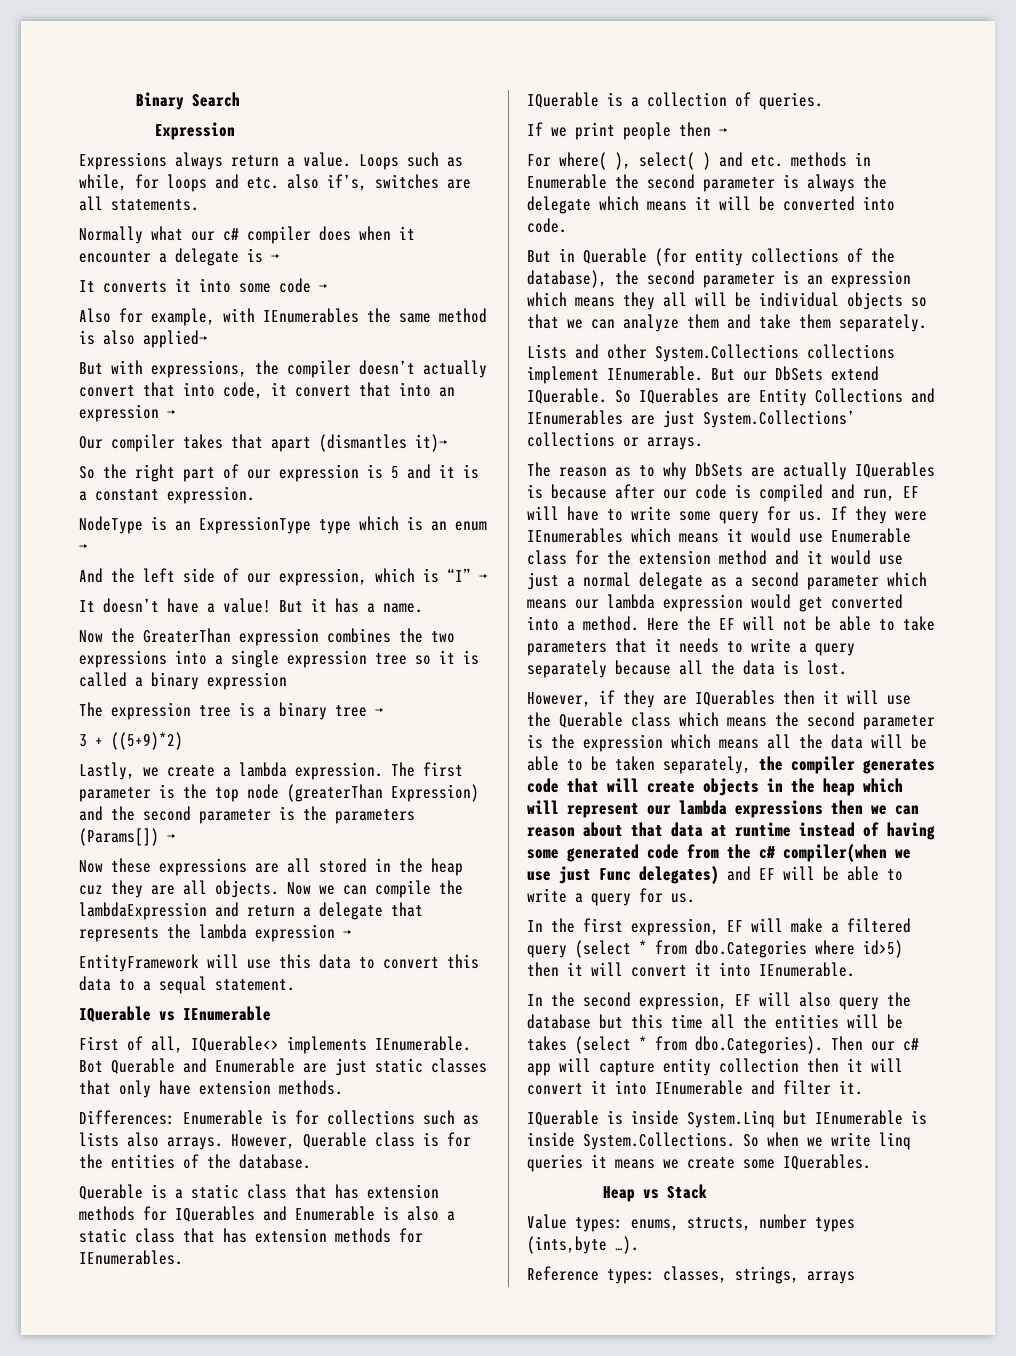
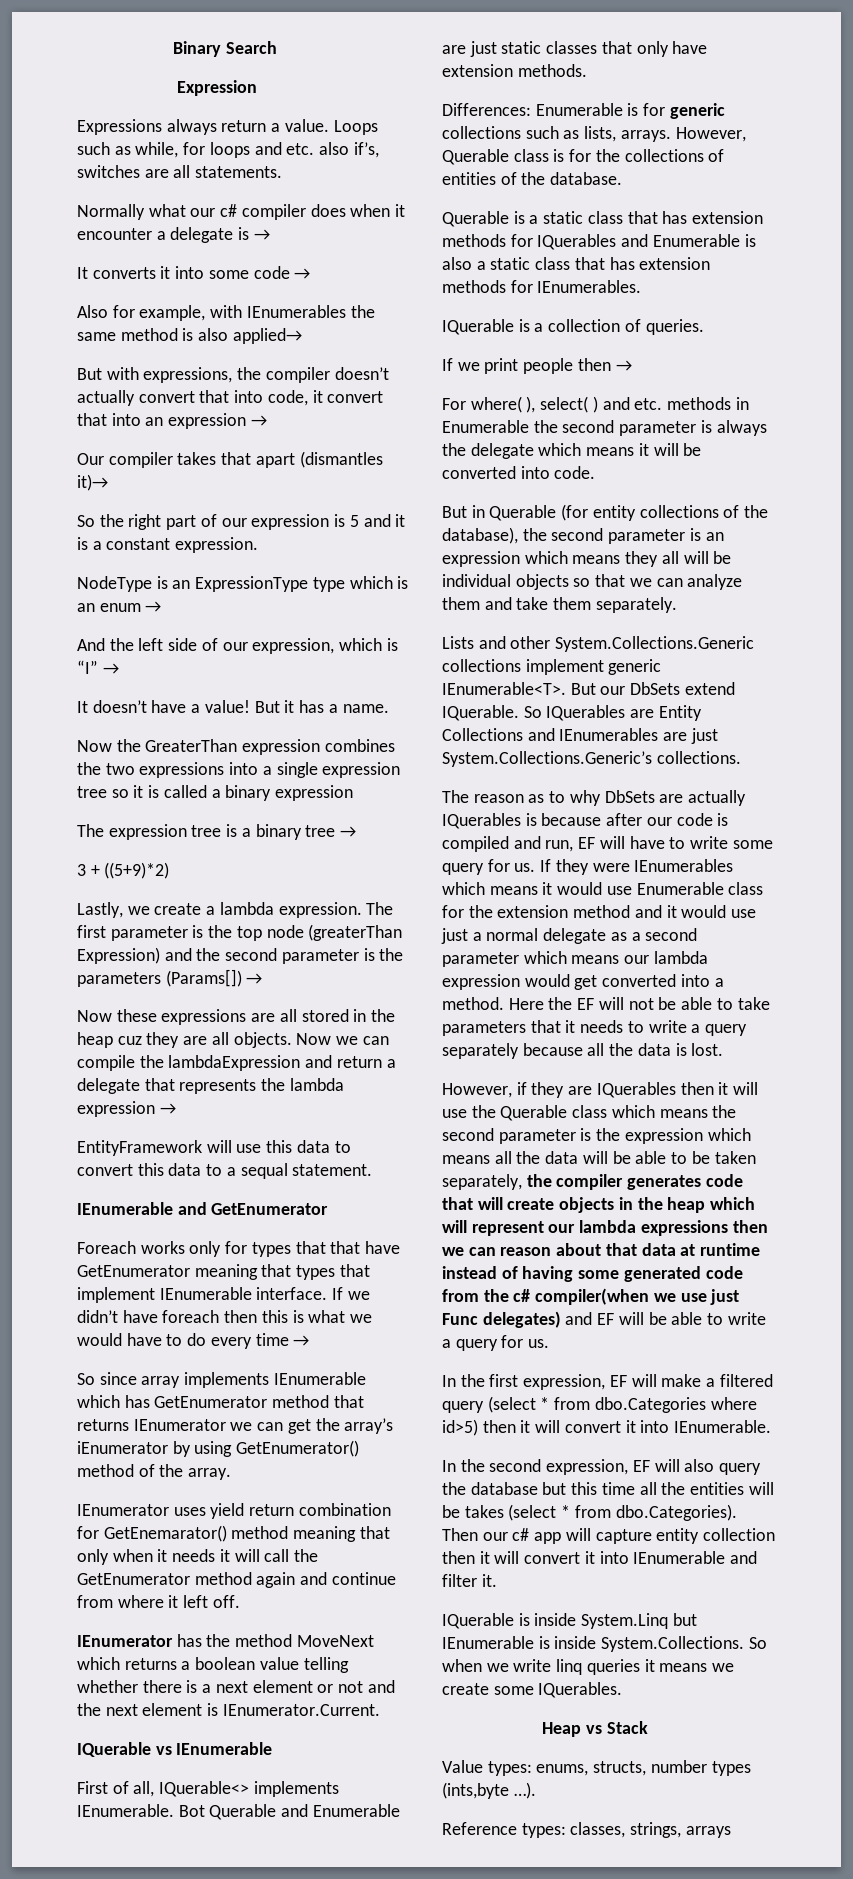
(295, 985) none -> [77,1202,329,1215] [77,1241,401,1257] [77,1264,370,1280] [77,1287,370,1303] [77,1310,373,1323] [77,1333,310,1349] [77,1372,366,1388] [77,1395,364,1408] [77,1418,394,1434] [77,1440,360,1457] [77,1464,232,1480] [77,1503,391,1519] [77,1525,390,1542] [77,1549,319,1565] [77,1572,396,1588] [77,1595,240,1608] [77,1634,374,1647] [77,1657,349,1673] [77,1680,395,1693] [77,1703,380,1716] // IEnumerable and GetEnumerator // Foreach works only for types that that have GetEnumerator meaning that types that implement IEnumerable interface. If we didn’t have foreach then this is what we would have to do every time → // So since array implements IEnumerable which has GetEnumerator method that returns IEnumerator we can get the array’s iEnumerator by using GetEnumerator() method of the array. // IEnumerator uses yield return combination for GetEnemarator() method meaning that only when it needs it will call the GetEnumerator method again and continue from where it left off. // IEnumerator has the method MoveNext which returns a boolean value telling whether there is a next element or not and the next element is IEnumerator.Current.
(319, 1117) none -> [669,103,725,119] generic
[79,1132,159,1147] lists also -> [584,126,617,142] lists,
(103, 1161) none -> [624,149,725,162] collections of
[655,344,799,362] System.Collections -> [555,636,755,652] System.Collections.Generic
[607,366,703,381] IEnumerable. -> [608,659,662,675] [442,682,566,695] generic IEnumerable<T>.
[703,410,855,428] [527,432,703,450] System.Collections’ collections or arrays. -> [442,751,741,767] System.Collections.Generic’s collections.

